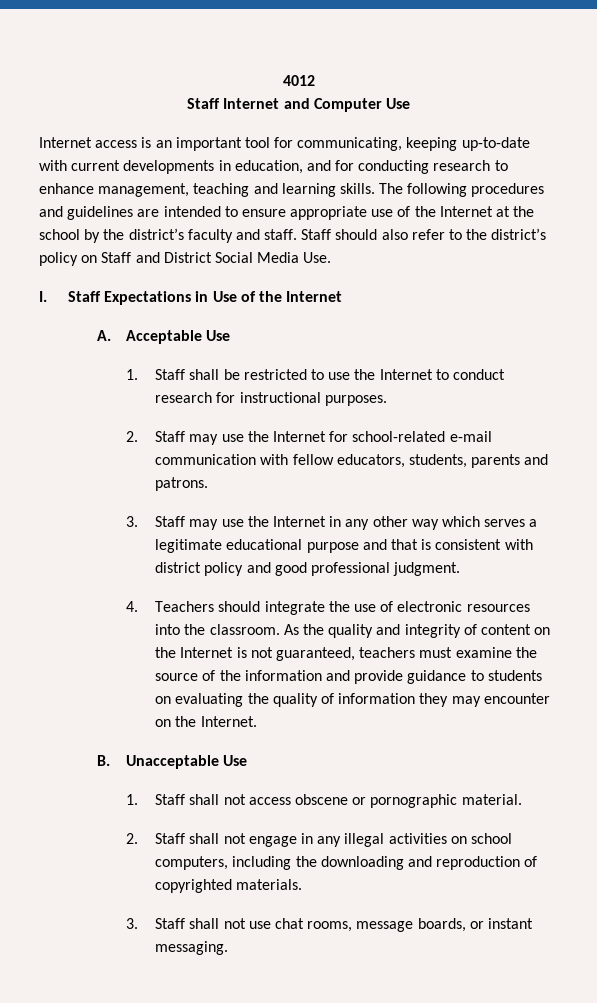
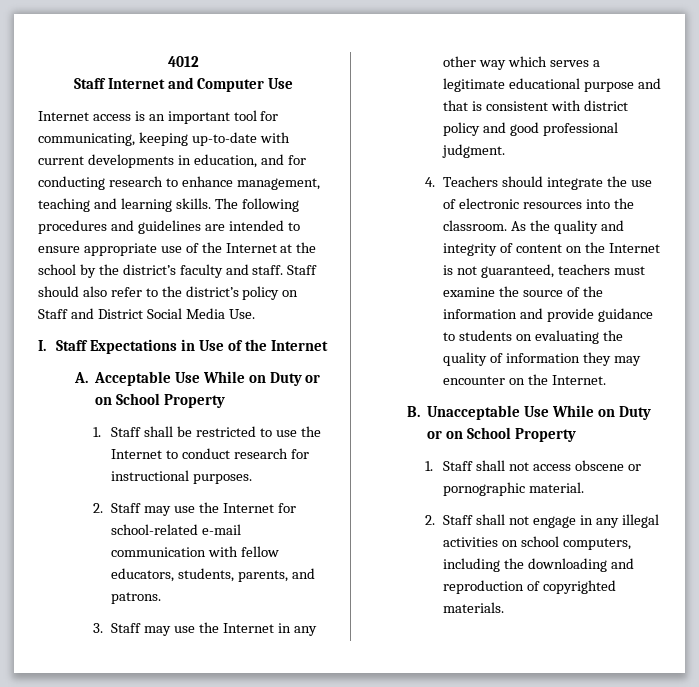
(231, 335) none -> [202,371,321,386] [94,393,225,408] While on Duty or on School Property
[471,454,521,468] parents -> [238,570,289,582] parents,
(248, 760) none -> [551,405,651,420] [426,427,576,442] While on Duty or on School Property
[126,918,533,932] [155,941,229,955] // 3. Staff shall not use chat rooms, message boards, or instant messaging. -> (505, 607) none

